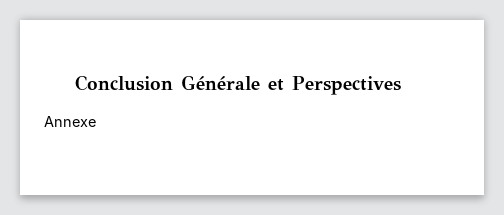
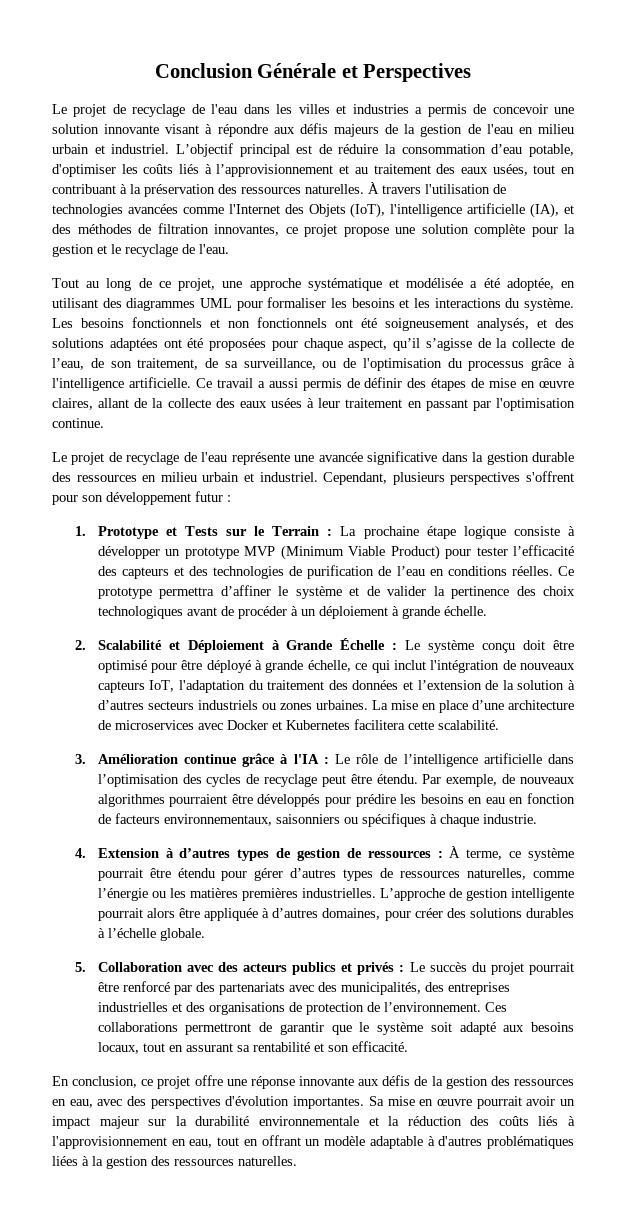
[44,116,96,127] Annexe -> [52,104,574,117] [52,123,575,137] [52,143,574,157] [52,164,575,177] [52,182,506,197] [52,203,574,218] [52,223,575,237] [52,244,229,257] [52,278,575,291] [52,297,574,311] [52,317,574,331] [52,338,574,351] [52,358,575,371] [52,377,575,391] [52,398,576,411] [52,418,104,428] [52,451,574,465] [52,471,574,485] [52,491,231,505] [74,526,575,539] [97,545,574,560] [97,565,574,579] [97,585,575,599] [97,606,487,619] [74,638,574,653] [97,660,575,673] [97,680,575,693] [97,700,574,713] [97,719,499,730] [74,753,574,767] [97,774,576,787] [97,793,575,807] [97,813,537,827] [74,846,574,861] [97,868,575,881] [97,888,574,901] [97,908,575,921] [97,928,205,941] [74,962,574,975] [97,981,510,995] [97,1002,507,1015] [97,1022,574,1035] [97,1041,408,1054] [52,1075,575,1089] [52,1096,575,1109] [52,1116,575,1129] [52,1135,575,1149] [52,1156,297,1169] Le projet de recyclage de l'eau dans les villes et industries a permis de concevoir une solution innovante visant à répondre aux défis majeurs de la gestion de l'eau en milieu urbain et industriel. L’objectif principal est de réduire la consommation d’eau potable, d'optimiser les coûts liés à l’approvisionnement et au traitement des eaux usées, tout en contribuant à la préservation des ressources naturelles. À travers l'utilisation de technologies avancées comme l'Internet des Objets (IoT), l'intelligence artificielle (IA), et des méthodes de filtration innovantes, ce projet propose une solution complète pour la gestion et le recyclage de l'eau. // Tout au long de ce projet, une approche systématique et modélisée a été adoptée, en utilisant des diagrammes UML pour formaliser les besoins et les interactions du système. Les besoins fonctionnels et non fonctionnels ont été soigneusement analysés, et des solutions adaptées ont été proposées pour chaque aspect, qu’il s’agisse de la collecte de l’eau, de son traitement, de sa surveillance, ou de l'optimisation du processus grâce à l'intelligence artificielle. Ce travail a aussi permis de définir des étapes de mise en œuvre claires, allant de la collecte des eaux usées à leur traitement en passant par l'optimisation continue. // Le projet de recyclage de l'eau représente une avancée significative dans la gestion durable des ressources en milieu urbain et industriel. Cependant, plusieurs perspectives s'offrent pour son développement futur : // 1. Prototype et Tests sur le Terrain : La prochaine étape logique consiste à développer un prototype MVP (Minimum Viable Product) pour tester l’efficacité des capteurs et des technologies de purification de l’eau en conditions réelles. Ce prototype permettra d’affiner le système et de valider la pertinence des choix technologiques avant de procéder à un déploiement à grande échelle. // 2. Scalabilité et Déploiement à Grande Échelle : Le système conçu doit être optimisé pour être déployé à grande échelle, ce qui inclut l'intégration de nouveaux capteurs IoT, l'adaptation du traitement des données et l’extension de la solution à d’autres secteurs industriels ou zones urbaines. La mise en place d’une architecture de microservices avec Docker et Kubernetes facilitera cette scalabilité. // 3. Amélioration continue grâce à l'IA : Le rôle de l’intelligence artificielle dans l’optimisation des cycles de recyclage peut être étendu. Par exemple, de nouveaux algorithmes pourraient être développés pour prédire les besoins en eau en fonction de facteurs environnementaux, saisonniers ou spécifiques à chaque industrie. // 4. Extension à d’autres types de gestion de ressources : À terme, ce système pourrait être étendu pour gérer d’autres types de ressources naturelles, comme l’énergie ou les matières premières industrielles. L’approche de gestion intelligente pourrait alors être appliquée à d’autres domaines, pour créer des solutions durables à l’échelle globale. // 5. Collaboration avec des acteurs publics et privés : Le succès du projet pourrait être renforcé par des partenariats avec des municipalités, des entreprises industrielles et des organisations de protection de l’environnement. Ces collaborations permettront de garantir que le système soit adapté aux besoins locaux, tout en assurant sa rentabilité et son efficacité. // En conclusion, ce projet offre une réponse innovante aux défis de la gestion des ressources en eau, avec des perspectives d'évolution importantes. Sa mise en œuvre pourrait avoir un impact majeur sur la durabilité environnementale et la réduction des coûts liés à l'approvisionnement en eau, tout en offrant un modèle adaptable à d'autres problématiques liées à la gestion des ressources naturelles.

